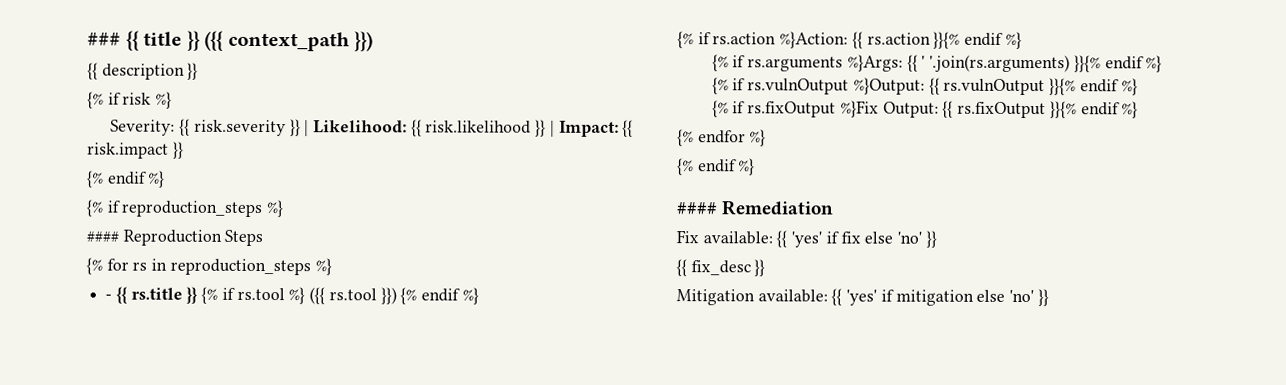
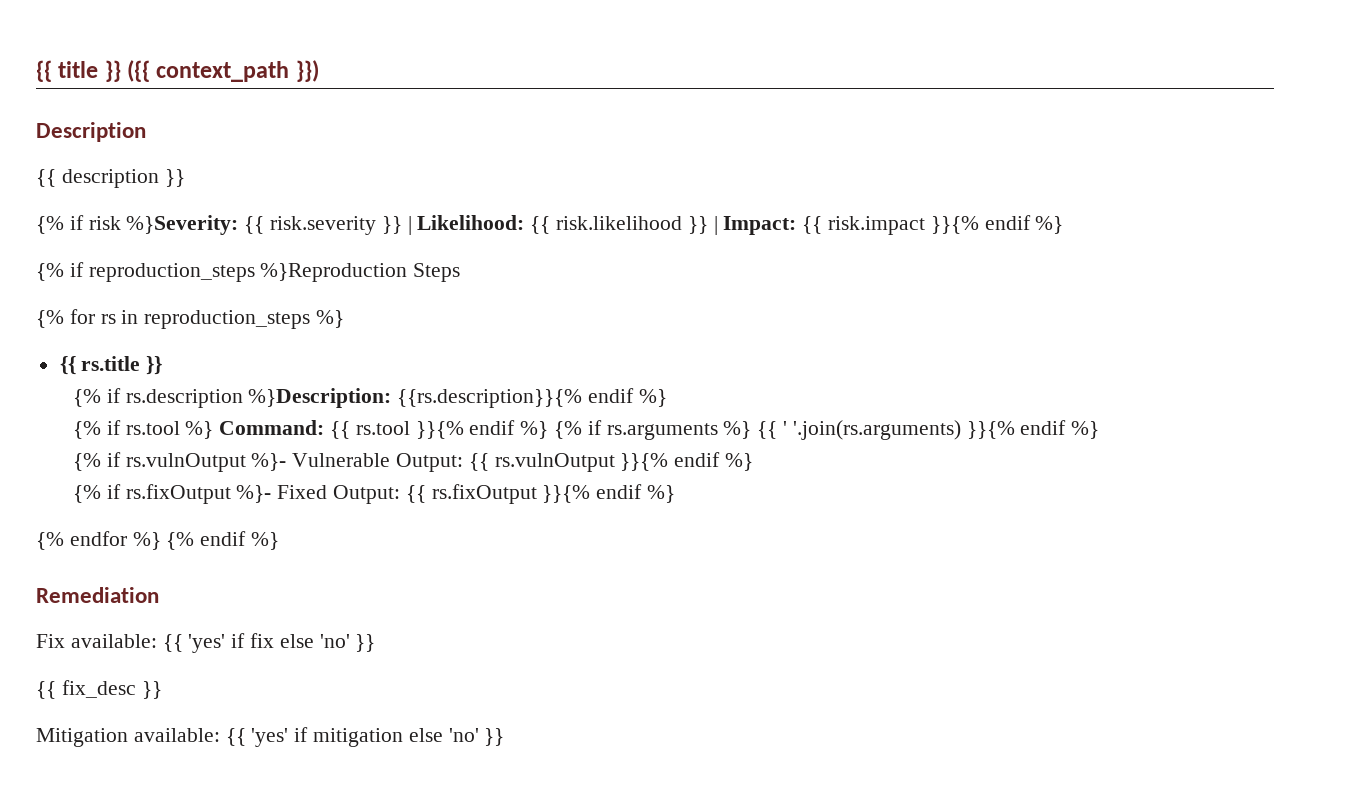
[87,32,121,46] ### -> (36, 71) none
(374, 41) none -> [36,122,146,142] // Description
[155,91,173,109] [110,119,176,136] %} // Severity: -> [126,215,239,235] %}Severity:
[172,141,184,159] [87,170,104,188] }} // {% -> [930,216,979,234] }}{%
[266,200,284,218] [86,229,222,246] %} // #### Reproduction -> [260,263,408,282] %}Reproduction
[105,294,113,300] - -> (345, 319) none
[201,286,479,305] [677,31,1022,49] {% if rs.tool %} ({{ rs.tool }}) {% endif %} // {% if rs.action %}Action: {{ rs.action }}{% endif %} // -> [72,388,667,408] [72,420,549,439] // {% if rs.description %}Description: {{rs.description}}{% endif %} // {% if rs.tool %} Command: {{ rs.tool }}{% endif %}
[846,54,903,72] %}Args: -> [723,421,752,439] %}
[852,77,925,95] %}Output: -> [251,453,463,472] %}- Vulnerable Output:
[839,100,879,118] %}Fix -> [236,485,328,503] %}- Fixed
[677,158,756,176] [676,202,717,215] // {% endif %} // #### -> [166,531,280,550] {% endif %} //

